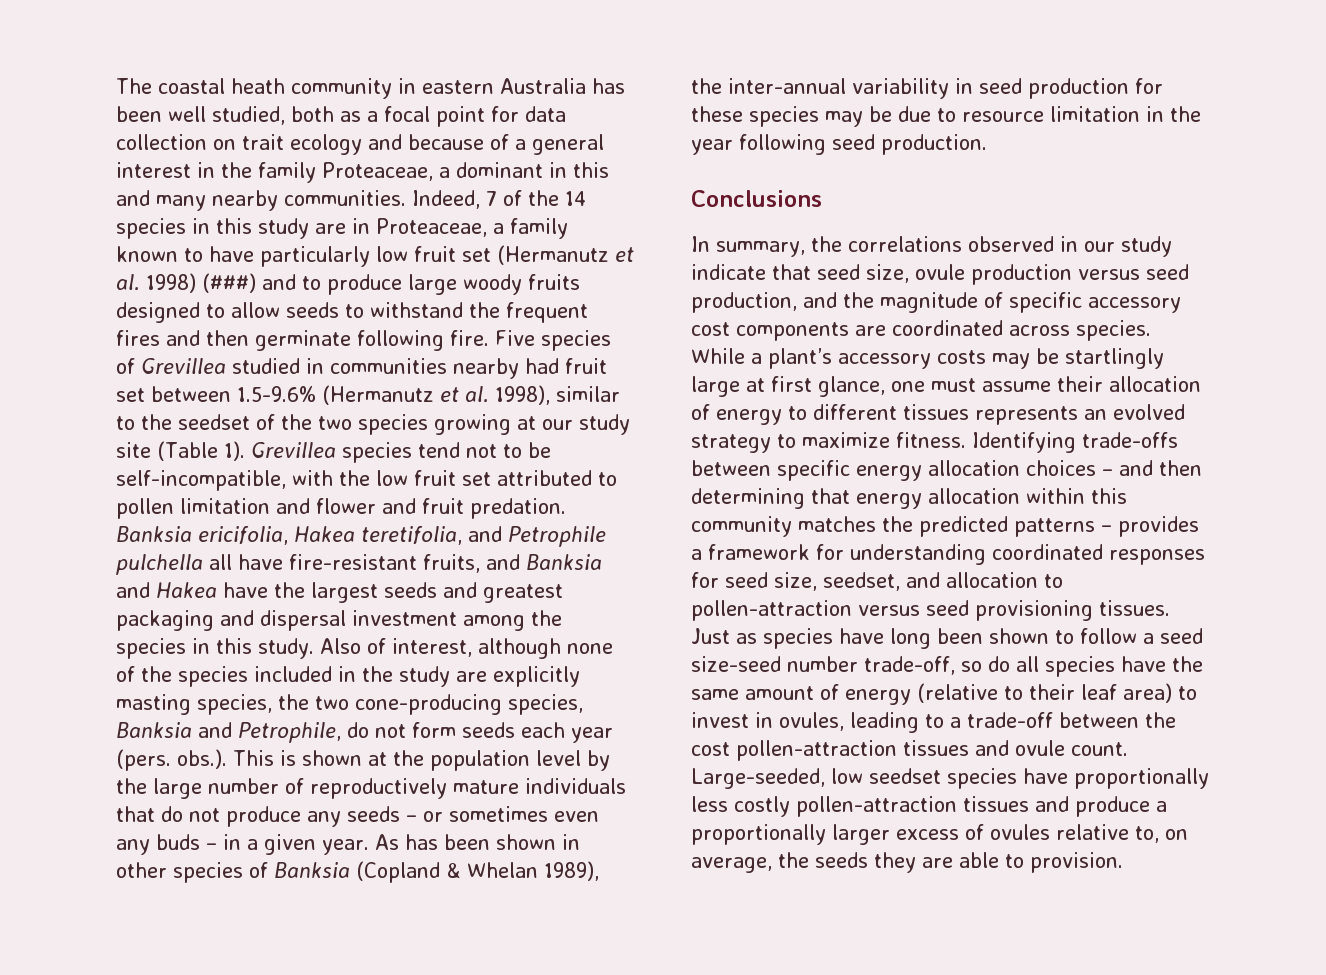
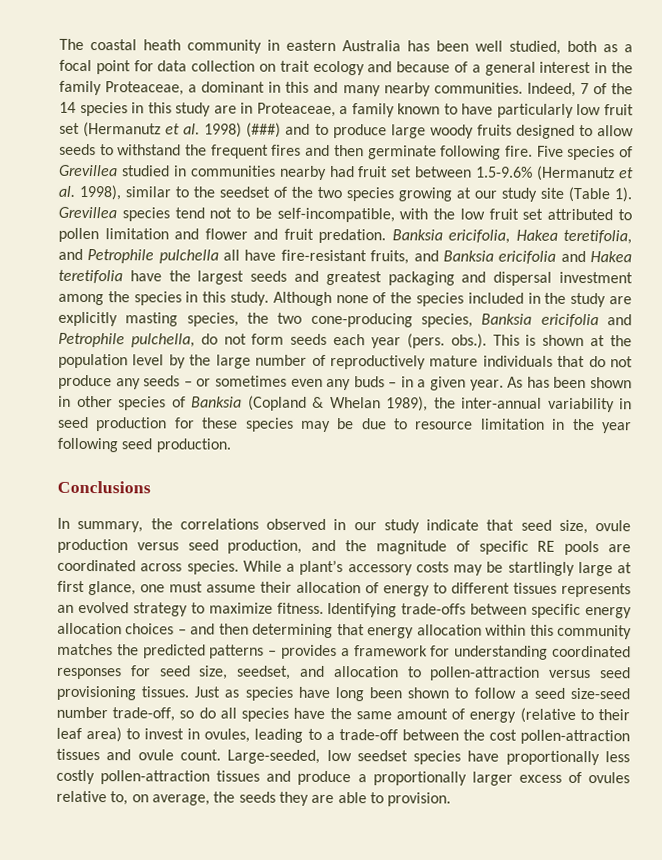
(602, 562) none -> [498,250,557,264] ericifolia
(217, 590) none -> [58,269,123,284] teretifolia
[319,638,561,659] Also of interest, although -> [272,291,332,307] Although
[198,722,341,743] and Petrophile, -> [540,313,632,328] [58,332,195,348] ericifolia and Petrophile pulchella,
[1088,297,1181,313] [691,322,849,341] accessory cost components -> [537,540,600,556] RE pools

